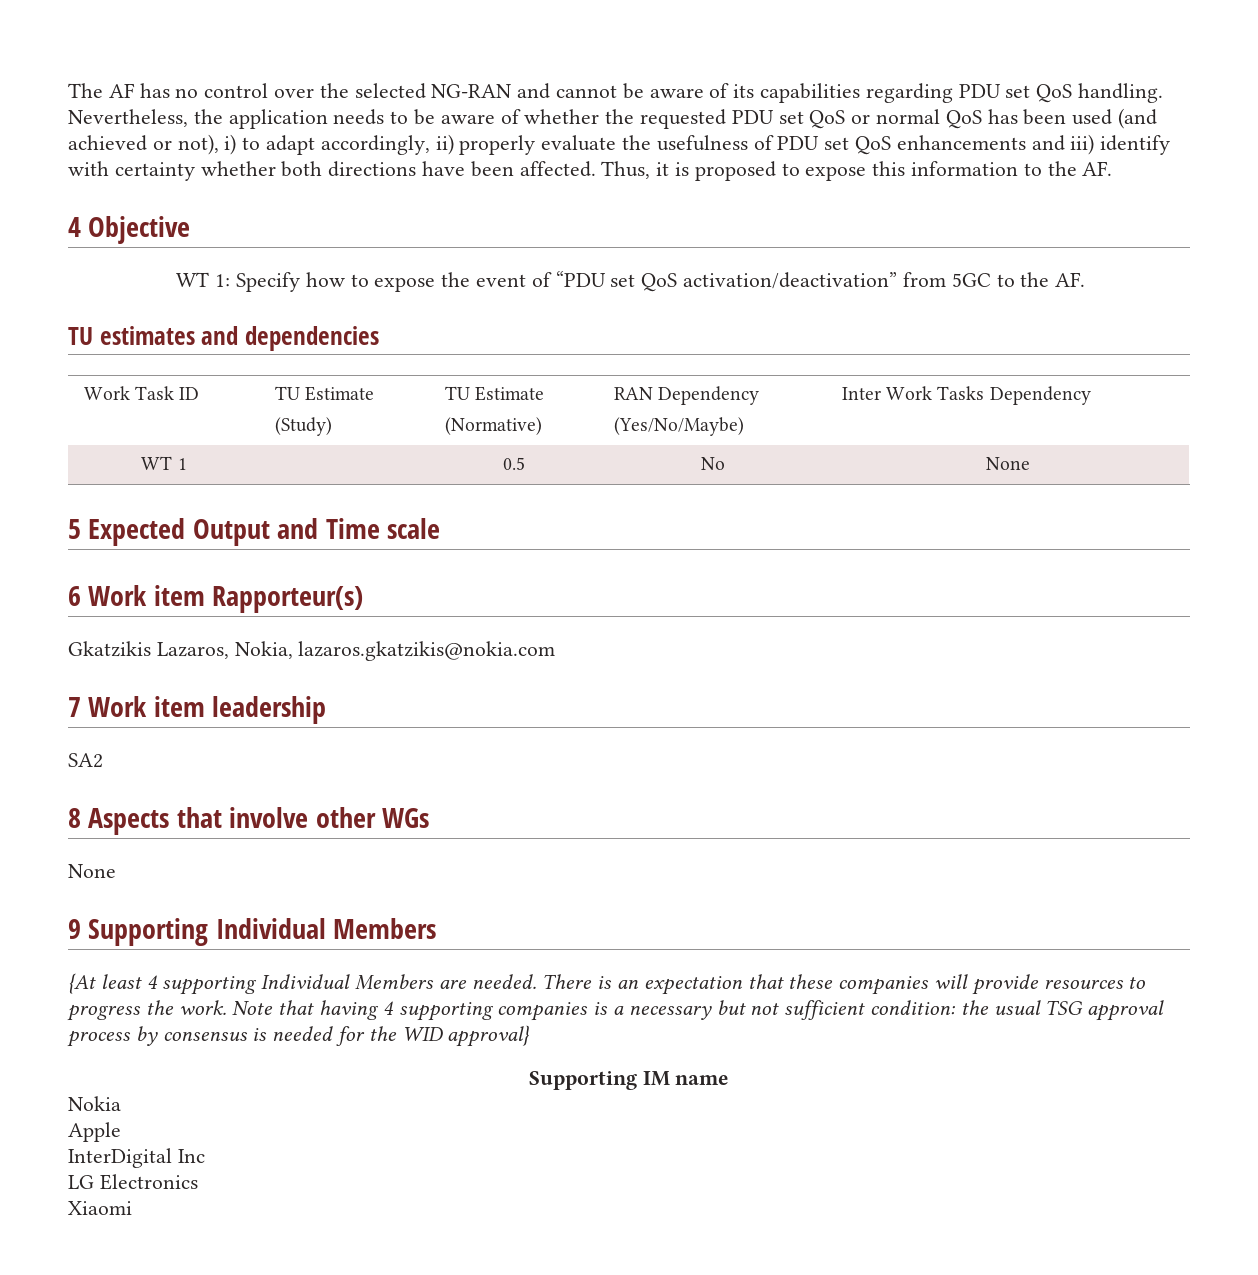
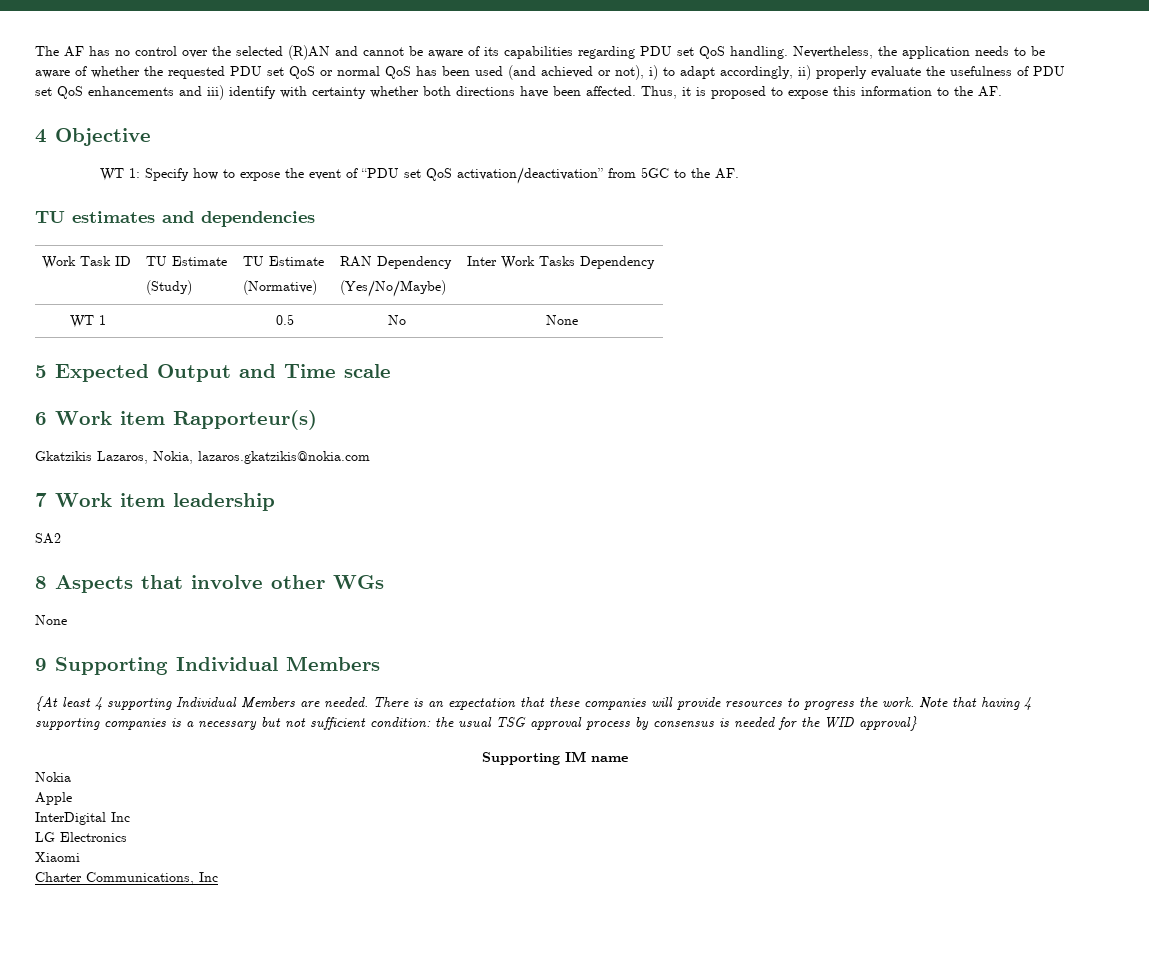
[431,84,512,98] NG-RAN -> [288,45,330,60] (R)AN
(132, 1208) none -> [35,872,218,885] // Charter Communications, Inc

